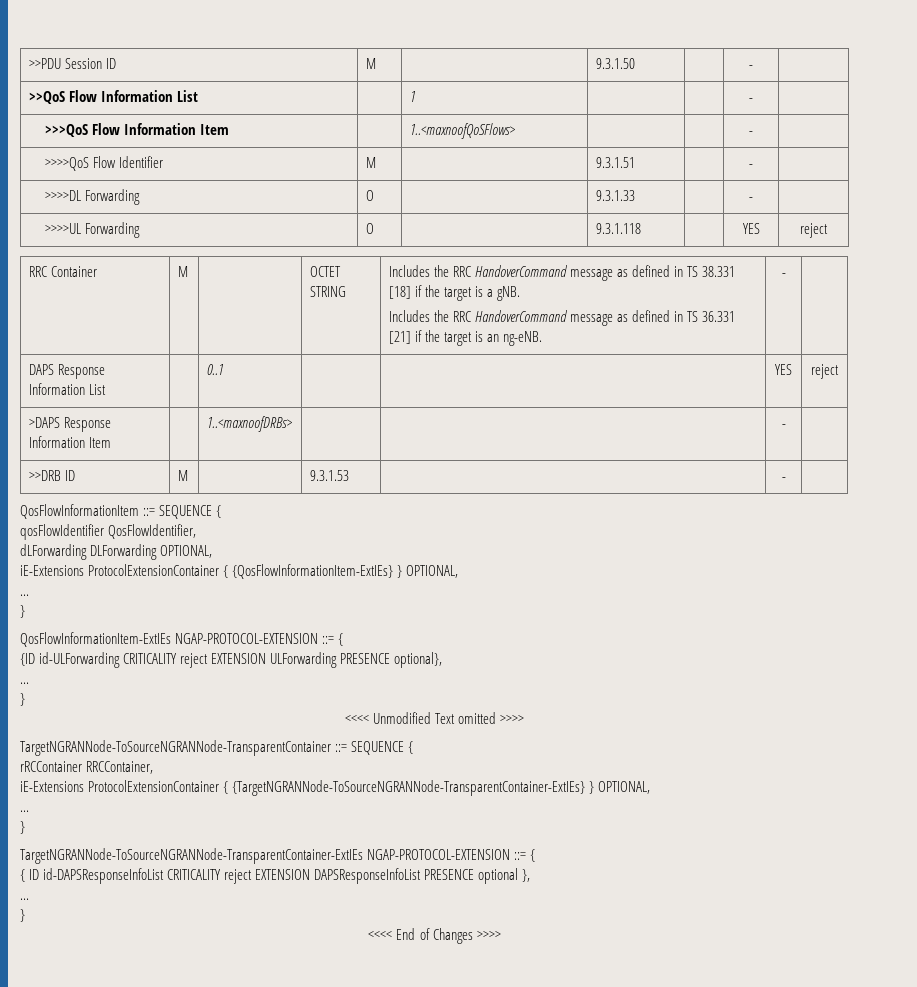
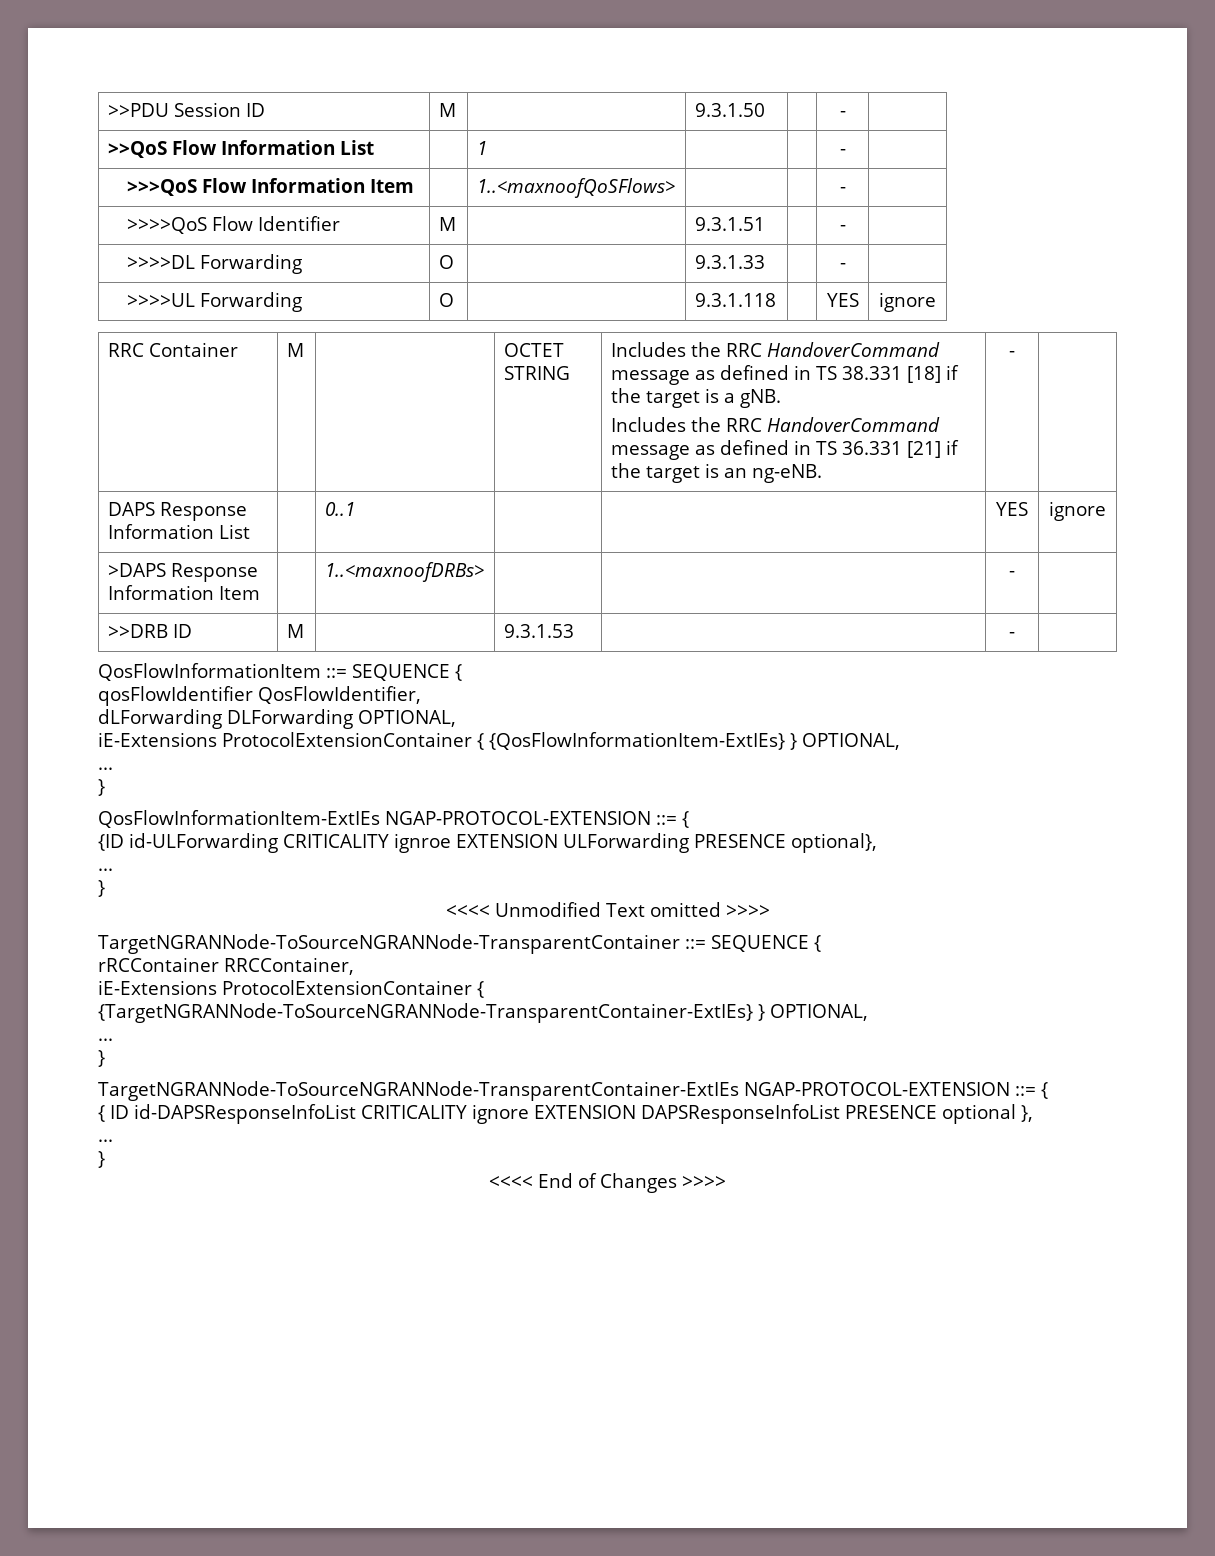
[800,223,828,238] reject -> [879,292,936,312] ignore
[811,364,839,379] reject -> [1049,501,1106,521] ignore
[180,653,209,668] reject -> [394,833,451,853] ignroe
[224,869,253,884] reject -> [472,1104,529,1124] ignore

